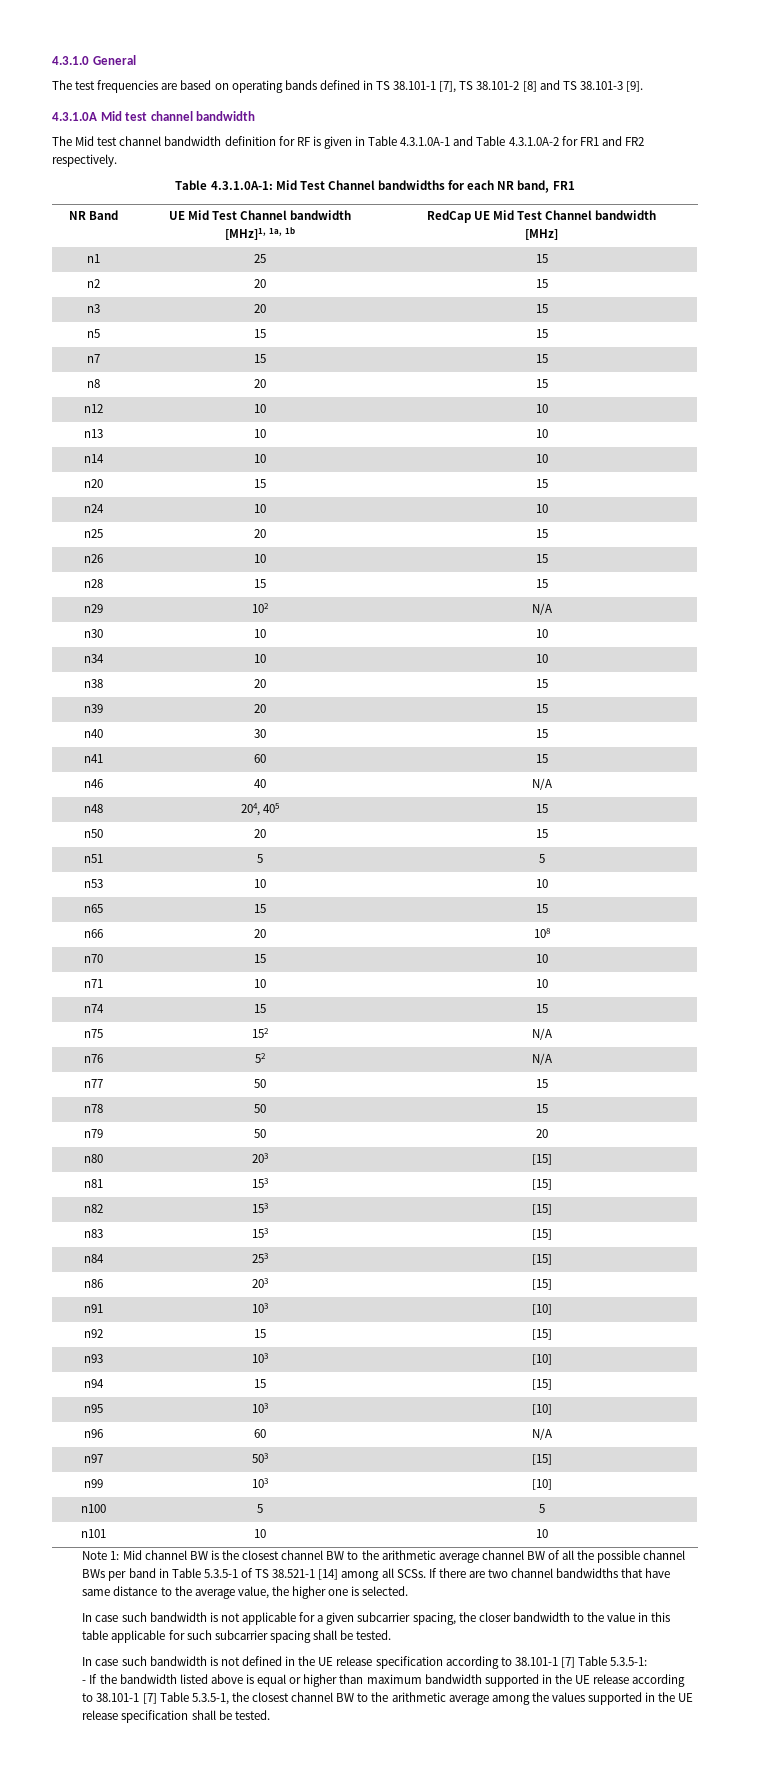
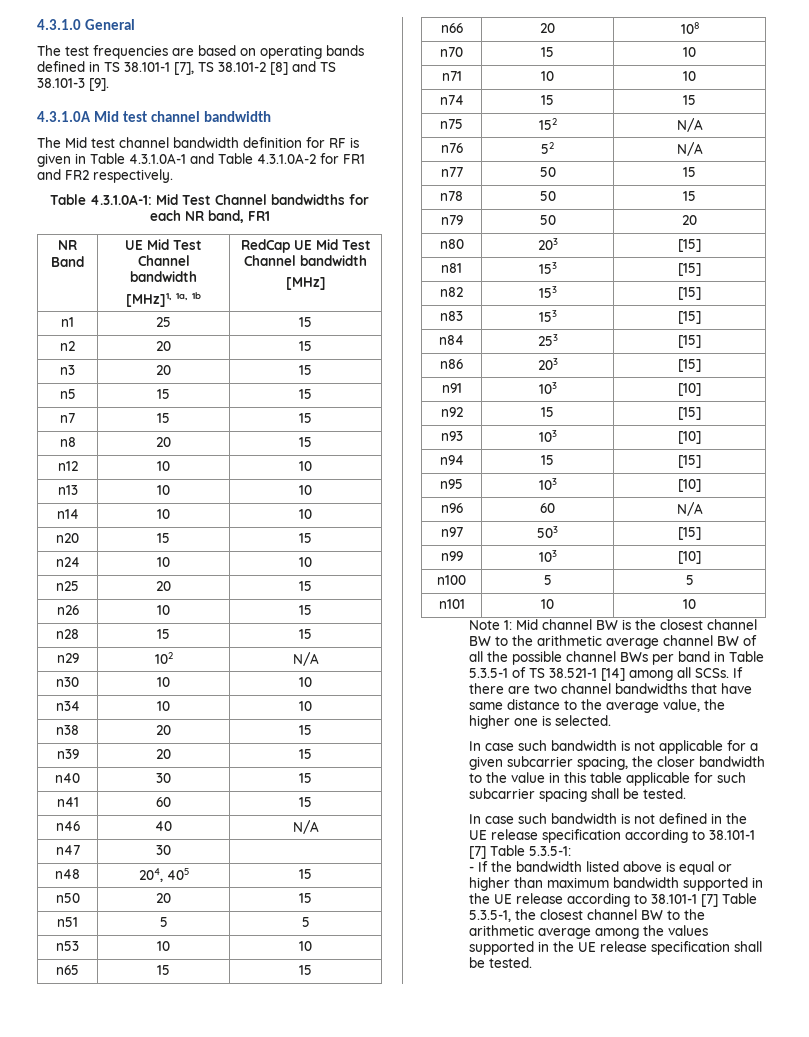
(552, 784) none -> [55,845,80,855] [156,845,171,855] // n47 | 30 |

